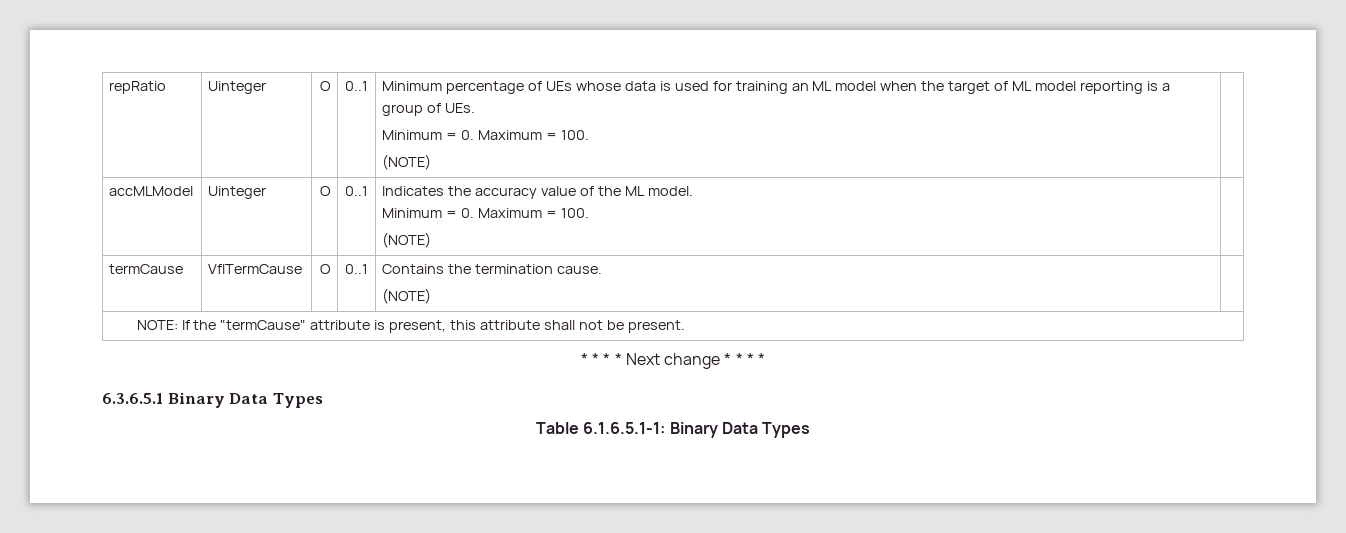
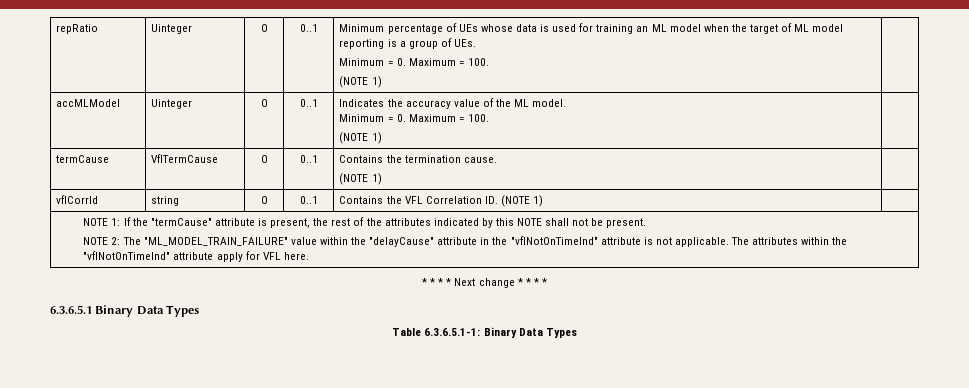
[382,154,432,170] (NOTE) -> [339,76,382,88] (NOTE 1)
[382,232,432,248] (NOTE) -> [339,132,382,144] (NOTE 1)
[382,288,432,304] [136,320,178,330] (NOTE) | // NOTE: -> [339,173,382,185] [56,195,99,204] [151,196,180,206] [260,196,268,204] [299,196,318,204] [339,195,544,207] [83,218,121,226] (NOTE 1) | // vflCorrId | string | O | 0..1 | Contains the VFL Correlation ID. (NOTE 1) | // NOTE 1:
[450,320,685,333] this attribute shall not be present. -> [313,217,647,228] [83,236,848,247] [83,251,309,262] the rest of the attributes indicated by this NOTE shall not be present. // NOTE 2: The "ML_MODEL_TRAIN_FAILURE" value within the "delayCause" attribute in the "vflNotOnTimeInd" attribute is not applicable. The attributes within the "vflNotOnTimeInd" attribute apply for VFL here.
[583,422,666,434] 6.1.6.5.1-1: -> [424,328,481,336] 6.3.6.5.1-1:

